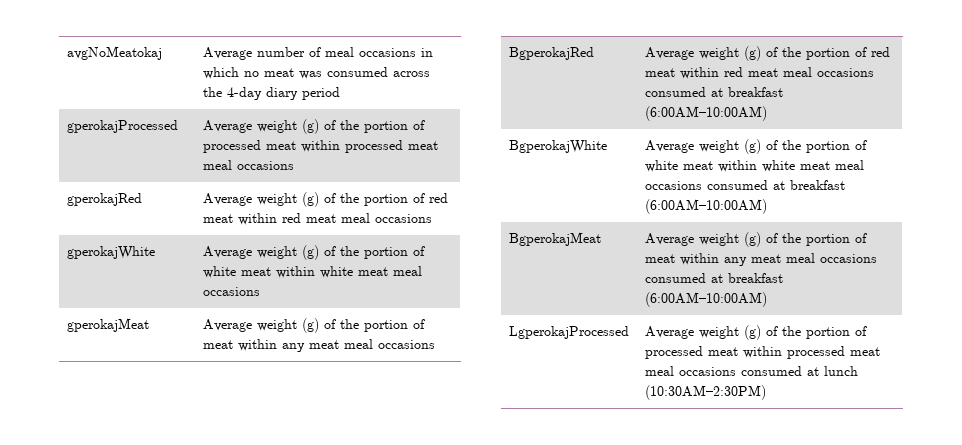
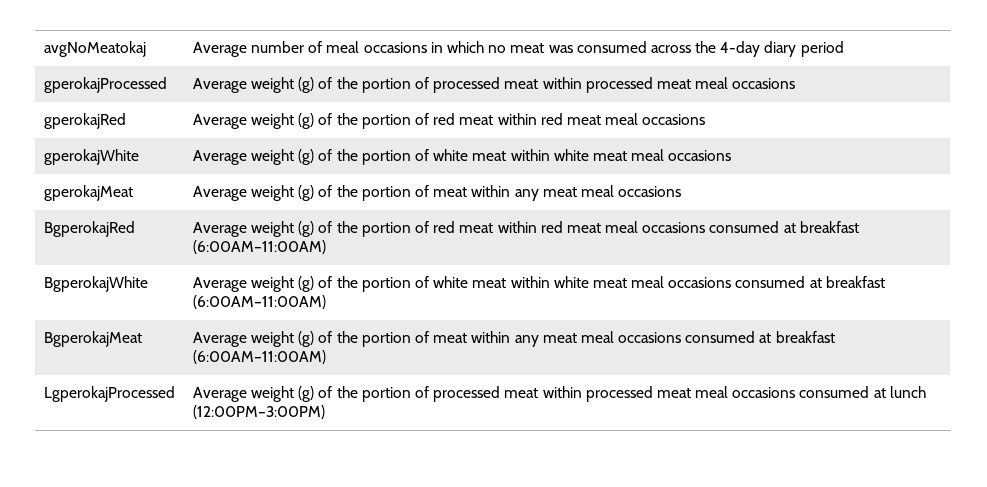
[644,106,767,121] (6:00AM–10:00AM) -> [192,240,326,254] (6:00AM–11:00AM)
[644,199,767,214] (6:00AM–10:00AM) -> [192,295,326,309] (6:00AM–11:00AM)
[644,292,767,307] (6:00AM–10:00AM) -> [192,350,326,364] (6:00AM–11:00AM)
[644,385,766,400] (10:30AM–2:30PM) -> [192,405,325,419] (12:00PM–3:00PM)

